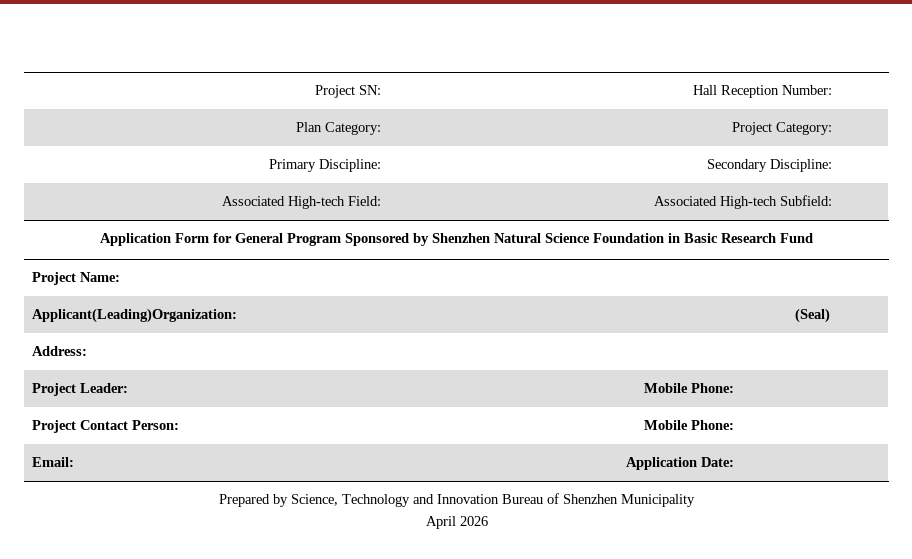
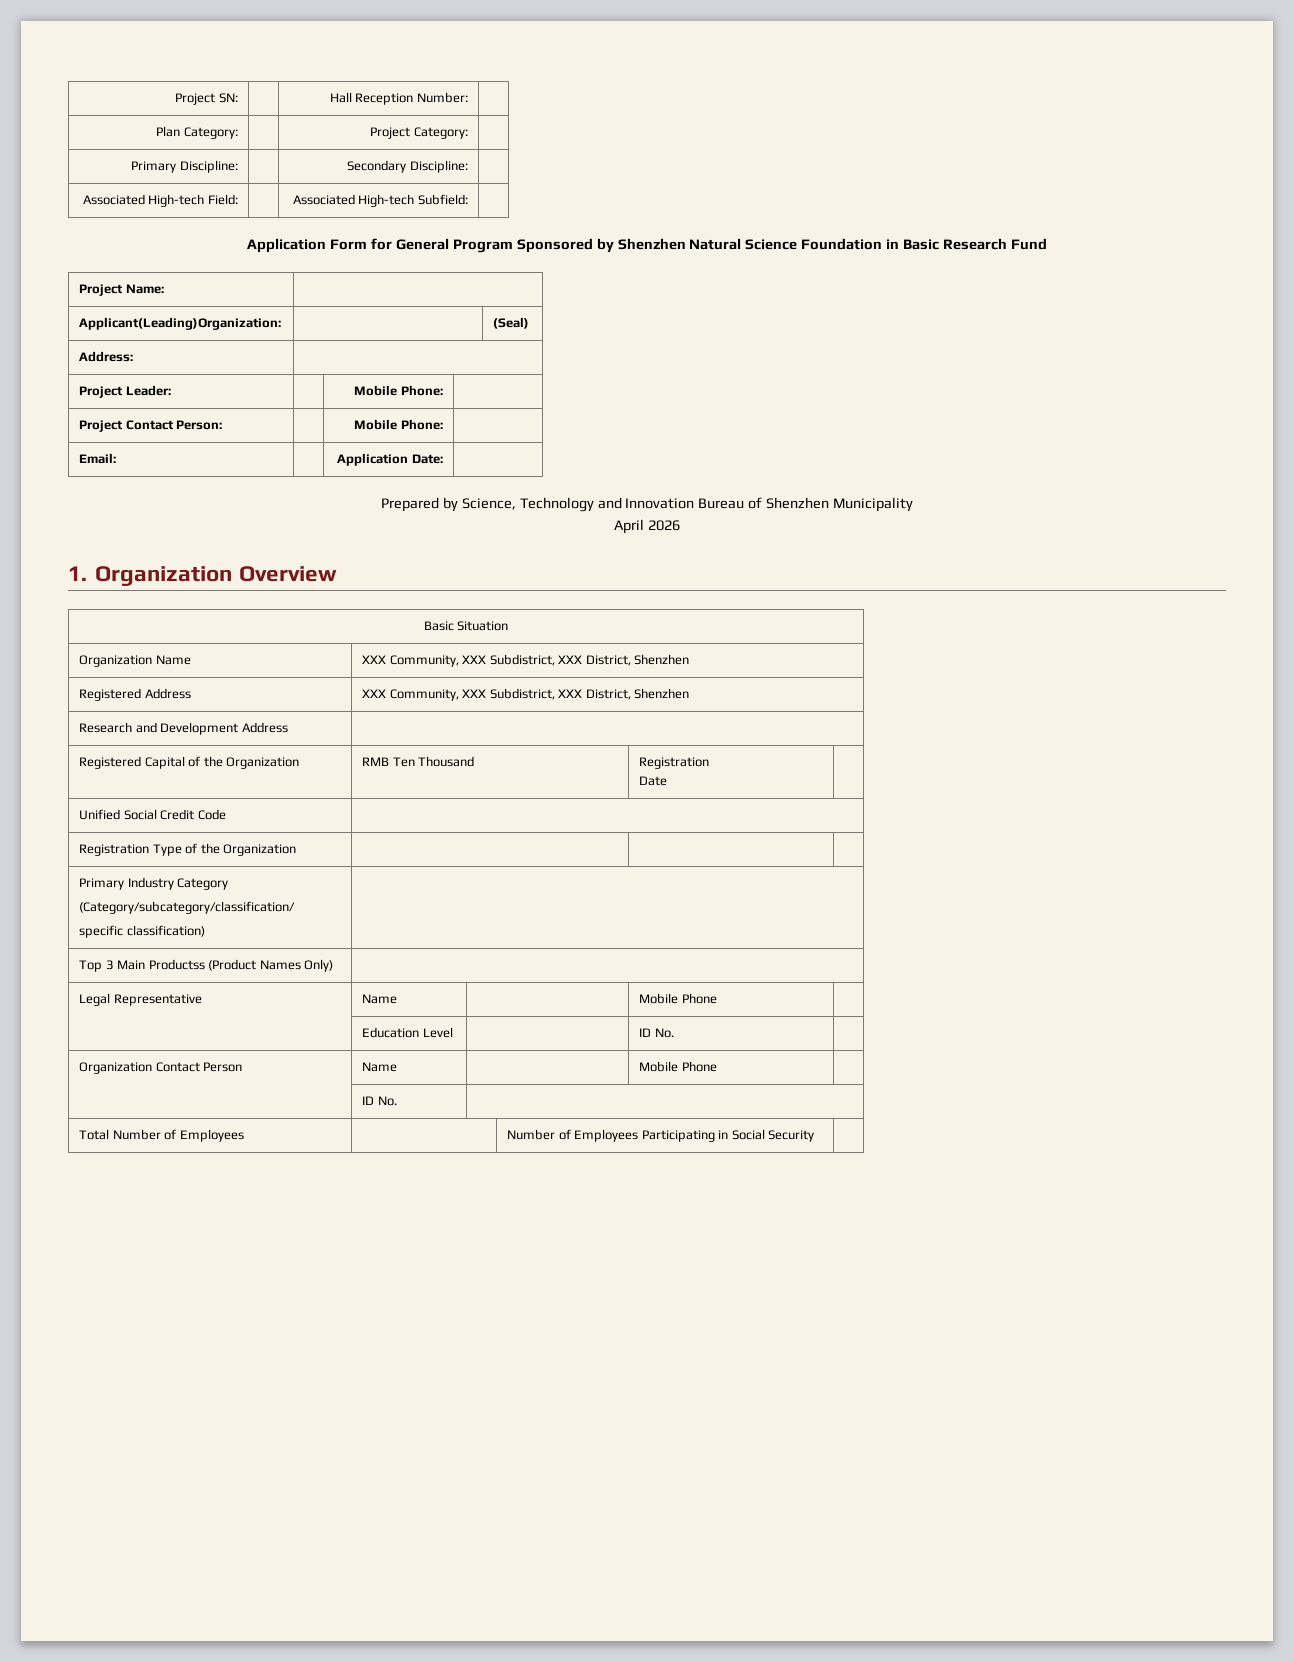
(488, 521) none -> [68,566,337,586] [423,621,509,631] [79,655,191,667] [362,654,690,667] [79,688,191,701] [362,688,690,701] [79,722,288,735] [79,756,300,769] [362,756,475,767] [639,757,710,769] [639,776,668,786] [79,809,226,820] [79,843,297,856] [79,877,229,890] [79,901,296,914] [79,925,205,938] [79,959,334,972] [79,993,202,1006] [362,994,398,1004] [639,993,717,1004] [362,1027,453,1038] [639,1028,674,1038] [79,1062,243,1074] [362,1062,398,1072] [639,1061,717,1072] [362,1096,397,1106] [79,1129,244,1142] [507,1129,815,1142] // 1. Organization Overview // Basic Situation // Organization Name | XXX Community, XXX Subdistrict, XXX District, Shenzhen // Registered Address | XXX Community, XXX Subdistrict, XXX District, Shenzhen // Research and Development Address | // Registered Capital of the Organization | RMB Ten Thousand | Registration // Date | // Unified Social Credit Code | // Registration Type of the Organization | | | // Primary Industry Category // (Category/subcategory/classification/ // specific classification) | // Top 3 Main Productss (Product Names Only) | // Legal Representative | Name | | Mobile Phone | // | Education Level | | ID No. | // Organization Contact Person | Name | | Mobile Phone | // | ID No. | // Total Number of Employees | | Number of Employees Participating in Social Security |

